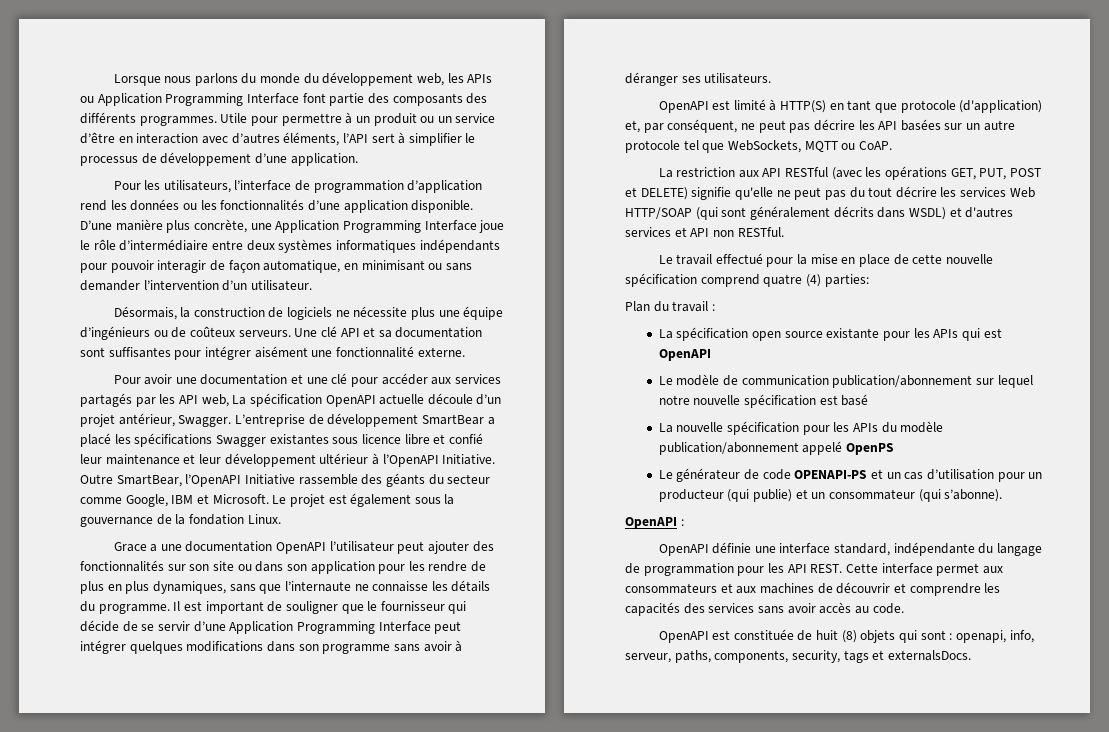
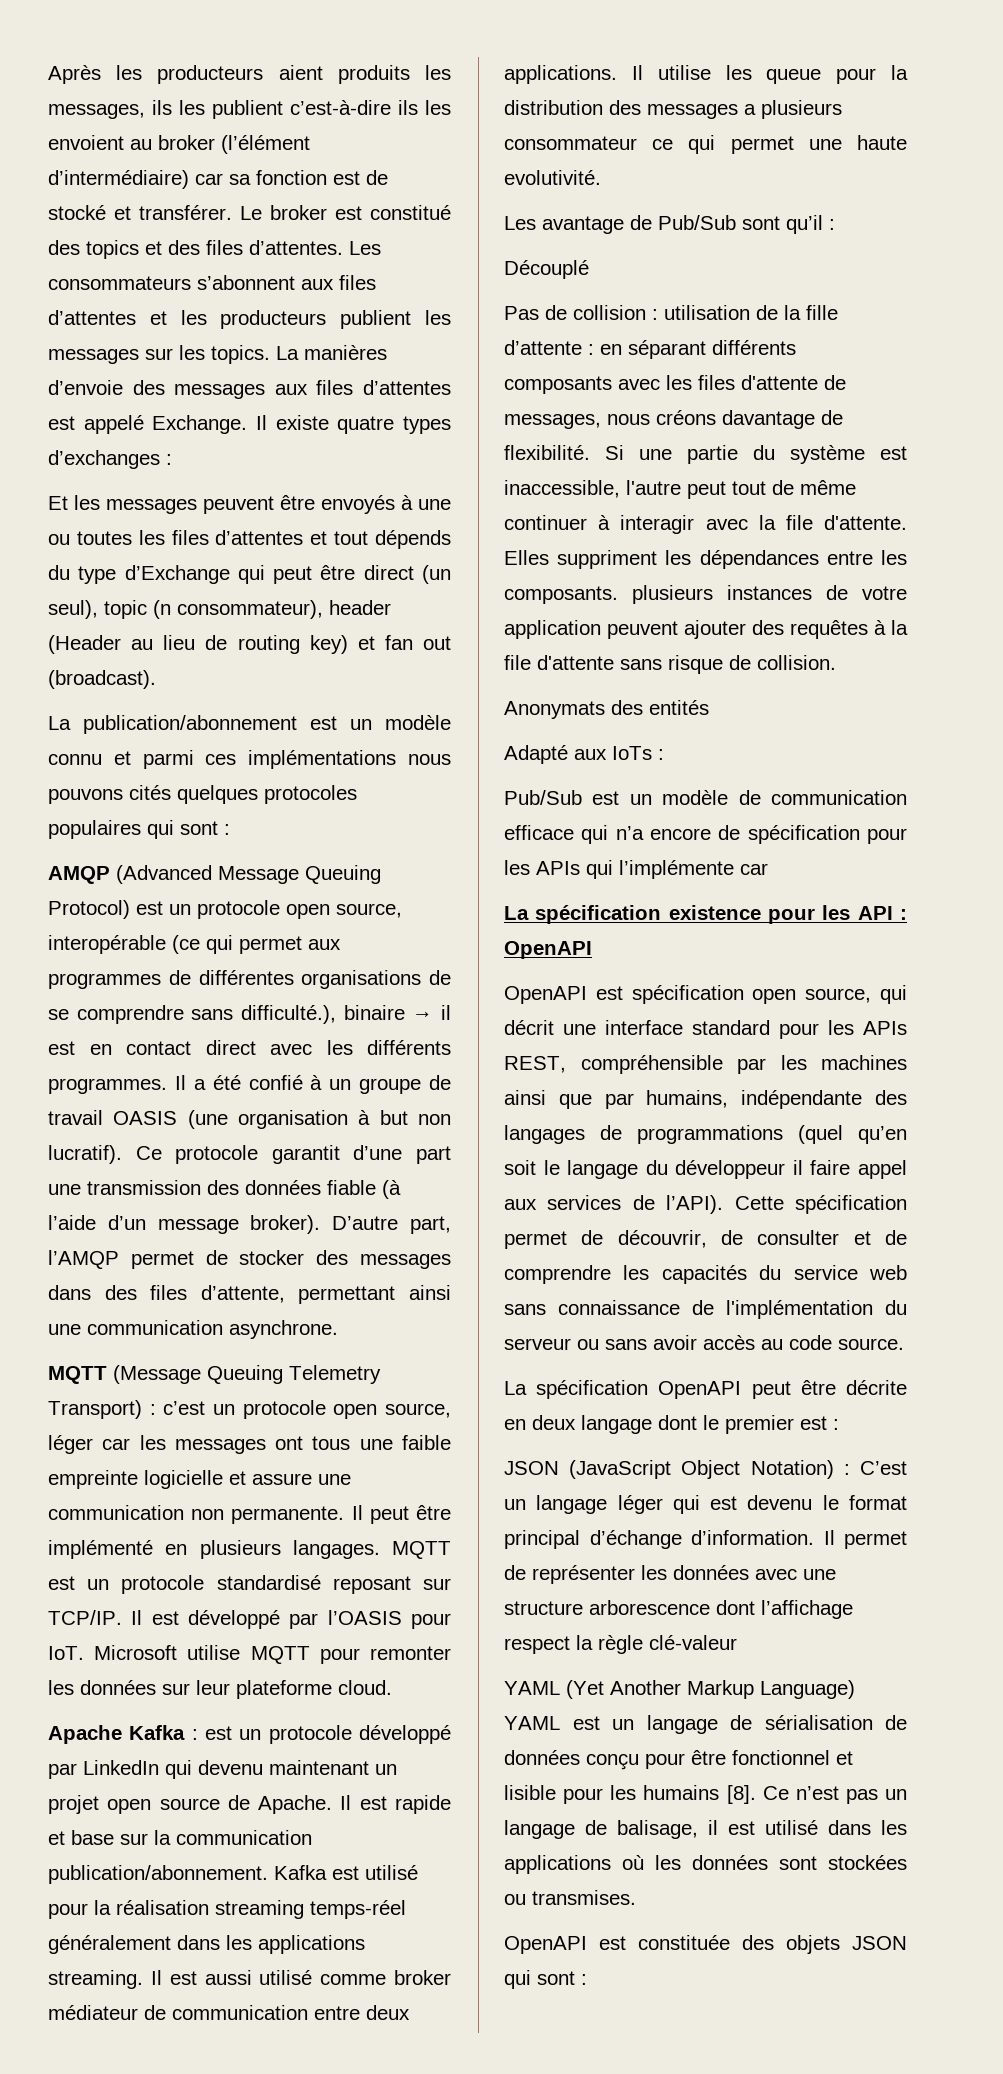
[113,72,493,86] [80,93,488,106] [80,112,496,126] [80,132,476,146] [80,152,358,166] [113,180,483,193] [80,199,474,213] [80,219,505,233] [80,239,500,253] [80,260,472,273] [80,280,312,291] [113,306,504,320] [80,326,483,340] [80,346,465,360] [113,373,501,387] [80,393,502,407] [80,413,495,427] [80,433,483,447] [80,453,496,467] [80,473,491,487] [80,493,455,507] [80,514,281,527] [113,541,494,554] [80,560,487,574] [80,580,491,594] [80,601,467,614] [80,620,462,634] [80,640,463,654] [625,72,772,86] [658,99,1043,113] [625,119,1015,133] [625,140,892,153] [658,166,1041,180] [625,186,1035,200] [625,206,1014,220] [625,227,784,237] [658,253,993,267] [625,273,869,287] [625,301,715,312] [658,327,1002,341] [658,349,711,361] [658,374,1033,388] [658,394,869,408] [658,421,944,435] [658,441,895,455] [658,468,1043,482] [658,489,1003,502] [625,517,684,529] [658,542,1043,556] [625,563,1003,576] [625,582,1001,596] [625,602,904,616] [658,629,1034,643] [625,650,971,663] Lorsque nous parlons du monde du développement web, les APIs ou Application Programming Interface font partie des composants des différents programmes. Utile pour permettre à un produit ou un service d’être en interaction avec d’autres éléments, l’API sert à simplifier le processus de développement d’une application. // Pour les utilisateurs, l’interface de programmation d’application rend les données ou les fonctionnalités d’une application disponible. D’une manière plus concrète, une Application Programming Interface joue le rôle d’intermédiaire entre deux systèmes informatiques indépendants pour pouvoir interagir de façon automatique, en minimisant ou sans demander l’intervention d’un utilisateur. // Désormais, la construction de logiciels ne nécessite plus une équipe d’ingénieurs ou de coûteux serveurs. Une clé API et sa documentation sont suffisantes pour intégrer aisément une fonctionnalité externe. // Pour avoir une documentation et une clé pour accéder aux services partagés par les API web, La spécification OpenAPI actuelle découle d’un projet antérieur, Swagger. L’entreprise de développement SmartBear a placé les spécifications Swagger existantes sous licence libre et confié leur maintenance et leur développement ultérieur à l’OpenAPI Initiative. Outre SmartBear, l’OpenAPI Initiative rassemble des géants du secteur comme Google, IBM et Microsoft. Le projet est également sous la gouvernance de la fondation Linux. // Grace a une documentation OpenAPI l’utilisateur peut ajouter des fonctionnalités sur son site ou dans son application pour les rendre de plus en plus dynamiques, sans que l’internaute ne connaisse les détails du programme. Il est important de souligner que le fournisseur qui décide de se servir d’une Application Programming Interface peut intégrer quelques modifications dans son programme sans avoir à déranger ses utilisateurs. // OpenAPI est limité à HTTP(S) en tant que protocole (d'application) et, par conséquent, ne peut pas décrire les API basées sur un autre protocole tel que WebSockets, MQTT ou CoAP. // La restriction aux API RESTful (avec les opérations GET, PUT, POST et DELETE) signifie qu'elle ne peut pas du tout décrire les services Web HTTP/SOAP (qui sont généralement décrits dans WSDL) et d'autres services et API non RESTful. // Le travail effectué pour la mise en place de cette nouvelle spécification comprend quatre (4) parties: // Plan du travail : // La spécification open source existante pour les APIs qui est OpenAPI // Le modèle de communication publication/abonnement sur lequel notre nouvelle spécification est basé // La nouvelle spécification pour les APIs du modèle publication/abonnement appelé OpenPS // Le générateur de code OPENAPI-PS et un cas d’utilisation pour un producteur (qui publie) et un consommateur (qui s’abonne). // OpenAPI : // OpenAPI définie une interface standard, indépendante du langage de programmation pour les API REST. Cette interface permet aux consommateurs et aux machines de découvrir et comprendre les capacités des services sans avoir accès au code. // OpenAPI est constituée de huit (8) objets qui sont : openapi, info, serveur, paths, components, security, tags et externalsDocs. -> [48,65,451,84] [48,100,451,119] [48,135,310,154] [48,170,388,189] [48,205,451,220] [48,240,381,259] [48,275,376,290] [48,310,451,329] [48,345,387,364] [48,380,451,399] [48,415,451,434] [48,450,172,469] [48,495,451,514] [48,530,451,549] [48,565,451,584] [48,600,391,619] [48,635,451,654] [48,670,156,689] [48,715,451,734] [48,750,452,769] [48,785,357,804] [48,820,230,839] [48,865,381,884] [48,900,402,919] [48,935,341,954] [48,970,451,989] [48,1005,452,1024] [48,1040,451,1055] [48,1075,451,1094] [48,1110,451,1129] [48,1145,451,1164] [48,1180,401,1199] [48,1215,451,1234] [48,1250,452,1269] [48,1285,451,1304] [48,1320,338,1339] [48,1365,381,1384] [48,1400,451,1419] [48,1435,451,1454] [48,1470,351,1489] [48,1505,451,1524] [48,1540,451,1559] [48,1575,451,1594] [48,1610,451,1629] [48,1645,451,1664] [48,1680,392,1699] [48,1725,451,1744] [48,1760,397,1779] [48,1795,451,1814] [48,1830,312,1845] [48,1865,418,1884] [48,1900,406,1919] [48,1935,365,1954] [48,1970,451,1989] [48,2005,410,2020] [504,65,908,84] [504,100,842,119] [504,135,907,154] [504,170,601,185] [504,215,835,234] [504,260,589,279] [504,305,838,320] [504,340,796,359] [504,375,846,394] [504,410,843,429] [504,445,907,464] [504,480,856,499] [504,515,907,534] [504,550,907,569] [504,585,907,604] [504,620,908,639] [504,655,836,674] [504,700,709,719] [504,745,664,764] [504,790,907,805] [504,825,907,844] [504,860,768,879] [504,905,907,924] [504,941,592,959] [504,985,907,1004] [504,1020,907,1039] [504,1055,907,1074] [504,1090,907,1109] [504,1125,907,1144] [504,1160,907,1179] [504,1195,907,1214] [504,1230,907,1249] [504,1265,907,1284] [504,1300,907,1319] [504,1335,904,1350] [504,1380,907,1399] [504,1415,839,1434] [504,1460,907,1479] [504,1495,907,1514] [504,1530,907,1549] [504,1565,836,1584] [504,1600,853,1619] [504,1635,737,1654] [504,1680,855,1699] [504,1715,907,1734] [504,1750,853,1770] [504,1785,907,1804] [504,1820,907,1839] [504,1855,907,1874] [504,1890,636,1905] [504,1935,907,1954] [504,1970,587,1989] Après les producteurs aient produits les messages, ils les publient c’est-à-dire ils les envoient au broker (l’élément d’intermédiaire) car sa fonction est de stocké et transférer. Le broker est constitué des topics et des files d’attentes. Les consommateurs s’abonnent aux files d’attentes et les producteurs publient les messages sur les topics. La manières d’envoie des messages aux files d’attentes est appelé Exchange. Il existe quatre types d’exchanges : // Et les messages peuvent être envoyés à une ou toutes les files d’attentes et tout dépends du type d’Exchange qui peut être direct (un seul), topic (n consommateur), header (Header au lieu de routing key) et fan out (broadcast). // La publication/abonnement est un modèle connu et parmi ces implémentations nous pouvons cités quelques protocoles populaires qui sont : // AMQP (Advanced Message Queuing Protocol) est un protocole open source, interopérable (ce qui permet aux programmes de différentes organisations de se comprendre sans difficulté.), binaire → il est en contact direct avec les différents programmes. Il a été confié à un groupe de travail OASIS (une organisation à but non lucratif). Ce protocole garantit d’une part une transmission des données fiable (à l’aide d’un message broker). D’autre part, l’AMQP permet de stocker des messages dans des files d’attente, permettant ainsi une communication asynchrone. // MQTT (Message Queuing Telemetry Transport) : c’est un protocole open source, léger car les messages ont tous une faible empreinte logicielle et assure une communication non permanente. Il peut être implémenté en plusieurs langages. MQTT est un protocole standardisé reposant sur TCP/IP. Il est développé par l’OASIS pour IoT. Microsoft utilise MQTT pour remonter les données sur leur plateforme cloud. // Apache Kafka : est un protocole développé par LinkedIn qui devenu maintenant un projet open source de Apache. Il est rapide et base sur la communication publication/abonnement. Kafka est utilisé pour la réalisation streaming temps-réel généralement dans les applications streaming. Il est aussi utilisé comme broker médiateur de communication entre deux applications. Il utilise les queue pour la distribution des messages a plusieurs consommateur ce qui permet une haute evolutivité. // Les avantage de Pub/Sub sont qu’il : // Découplé // Pas de collision : utilisation de la fille d’attente : en séparant différents composants avec les files d'attente de messages, nous créons davantage de flexibilité. Si une partie du système est inaccessible, l'autre peut tout de même continuer à interagir avec la file d'attente. Elles suppriment les dépendances entre les composants. plusieurs instances de votre application peuvent ajouter des requêtes à la file d'attente sans risque de collision. // Anonymats des entités // Adapté aux IoTs : // Pub/Sub est un modèle de communication efficace qui n’a encore de spécification pour les APIs qui l’implémente car // La spécification existence pour les API : OpenAPI // OpenAPI est spécification open source, qui décrit une interface standard pour les APIs REST, compréhensible par les machines ainsi que par humains, indépendante des langages de programmations (quel qu’en soit le langage du développeur il faire appel aux services de l’API). Cette spécification permet de découvrir, de consulter et de comprendre les capacités du service web sans connaissance de l'implémentation du serveur ou sans avoir accès au code source. // La spécification OpenAPI peut être décrite en deux langage dont le premier est : // JSON (JavaScript Object Notation) : C’est un langage léger qui est devenu le format principal d’échange d’information. Il permet de représenter les données avec une structure arborescence dont l’affichage respect la règle clé-valeur // YAML (Yet Another Markup Language) YAML est un langage de sérialisation de données conçu pour être fonctionnel et lisible pour les humains [8]. Ce n’est pas un langage de balisage, il est utilisé dans les applications où les données sont stockées ou transmises. // OpenAPI est constituée des objets JSON qui sont :

